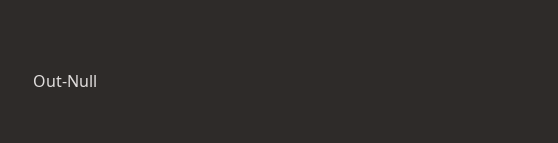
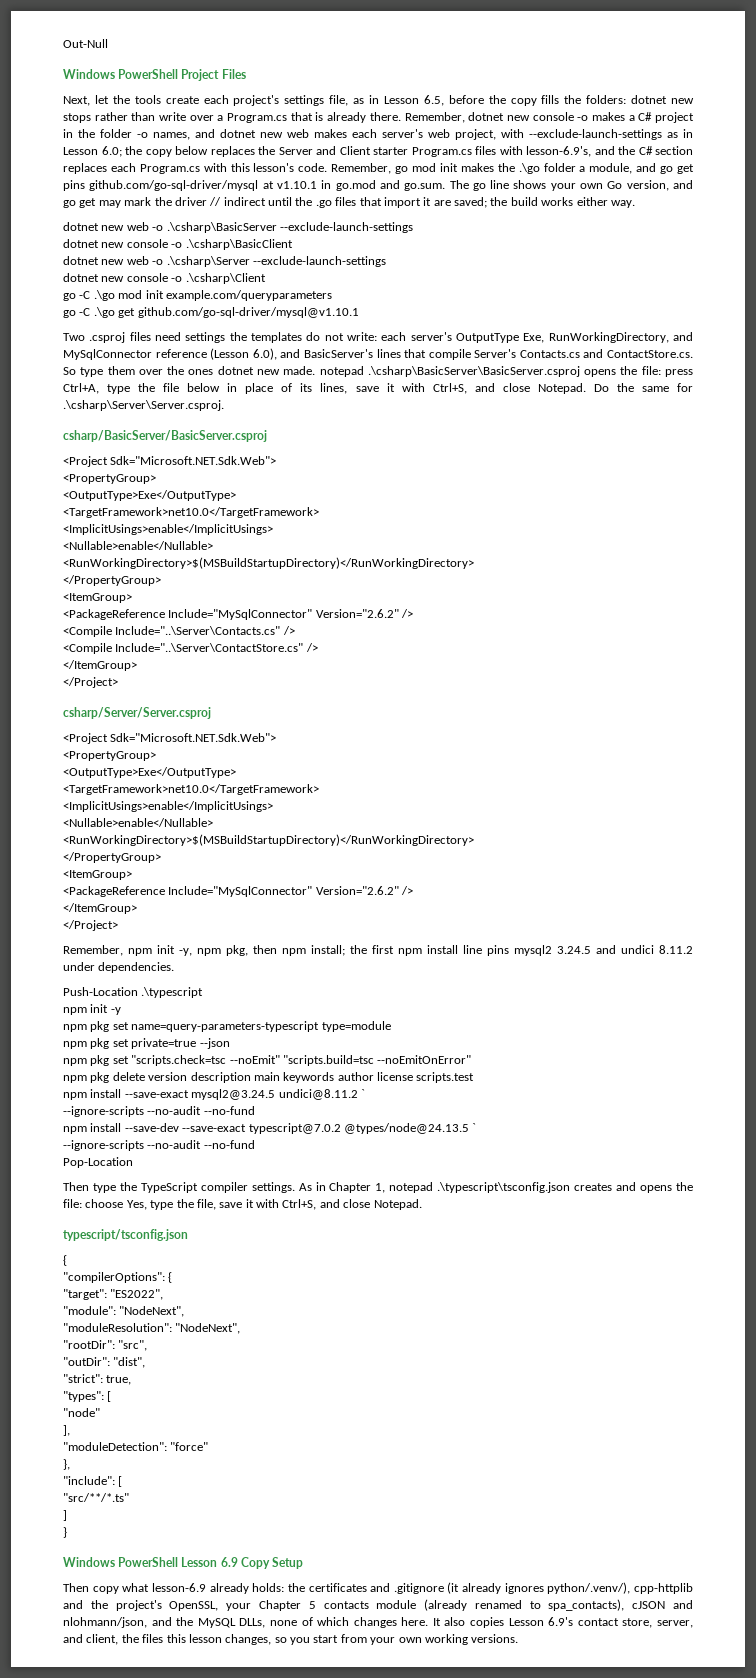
(97, 81) none -> [63,69,246,81] [63,95,694,106] [63,112,695,123] [63,129,693,140] [63,146,693,157] [63,163,695,174] [63,180,693,191] [63,197,635,208] [63,222,413,233] [63,239,293,250] [63,256,386,267] [63,273,266,284] [63,290,332,301] [63,307,359,318] [63,332,693,343] [63,348,693,360] [63,366,694,377] [63,383,693,394] [63,400,224,411] [63,430,267,442] [63,456,277,467] [63,474,156,484] [63,490,236,501] [63,507,319,518] [63,524,273,535] [63,541,213,550] [63,557,474,569] [63,575,161,586] [63,593,132,603] [63,609,414,620] [63,626,295,637] [63,643,318,654] [63,660,137,671] [63,677,118,688] [63,707,211,719] [63,733,277,744] [63,751,156,761] [63,767,236,778] [63,784,319,795] [63,801,273,812] [63,818,213,827] [63,834,474,846] [63,852,161,863] [63,870,132,880] [63,886,414,897] [63,903,137,914] [63,920,118,931] [63,945,693,956] [63,962,175,973] [63,987,204,998] [63,1004,121,1015] [63,1021,391,1032] [63,1038,230,1049] [63,1055,472,1066] [63,1072,475,1083] [63,1089,365,1100] [63,1106,255,1117] [63,1123,477,1134] [63,1140,255,1151] [63,1157,133,1168] [63,1182,693,1193] [63,1199,422,1210] [63,1229,188,1241] [63,1255,67,1266] [63,1272,173,1283] [63,1289,164,1300] [63,1306,185,1317] [63,1323,241,1334] [63,1340,148,1351] [63,1357,146,1368] [63,1374,132,1385] [63,1391,112,1402] [63,1408,100,1417] [63,1425,70,1436] [63,1442,209,1451] [63,1459,70,1470] [63,1476,123,1487] [63,1493,129,1502] [63,1510,67,1521] [63,1527,67,1538] [63,1557,304,1569] [63,1582,694,1594] [63,1599,693,1611] [63,1617,693,1628] [63,1634,519,1645] // Windows PowerShell Project Files // Next, let the tools create each project's settings file, as in Lesson 6.5, before the copy fills the folders: dotnet new stops rather than write over a Program.cs that is already there. Remember, dotnet new console -o makes a C# project in the folder -o names, and dotnet new web makes each server's web project, with --exclude-launch-settings as in Lesson 6.0; the copy below replaces the Server and Client starter Program.cs files with lesson-6.9's, and the C# section replaces each Program.cs with this lesson's code. Remember, go mod init makes the .\go folder a module, and go get pins github.com/go-sql-driver/mysql at v1.10.1 in go.mod and go.sum. The go line shows your own Go version, and go get may mark the driver // indirect until the .go files that import it are saved; the build works either way. // dotnet new web -o .\csharp\BasicServer --exclude-launch-settings // dotnet new console -o .\csharp\BasicClient // dotnet new web -o .\csharp\Server --exclude-launch-settings // dotnet new console -o .\csharp\Client // go -C .\go mod init example.com/queryparameters // go -C .\go get github.com/go-sql-driver/mysql@v1.10.1 // Two .csproj files need settings the templates do not write: each server's OutputType Exe, RunWorkingDirectory, and MySqlConnector reference (Lesson 6.0), and BasicServer's lines that compile Server's Contacts.cs and ContactStore.cs. So type them over the ones dotnet new made. notepad .\csharp\BasicServer\BasicServer.csproj opens the file: press Ctrl+A, type the file below in place of its lines, save it with Ctrl+S, and close Notepad. Do the same for .\csharp\Server\Server.csproj. // csharp/BasicServer/BasicServer.csproj // <Project Sdk="Microsoft.NET.Sdk.Web"> // <PropertyGroup> // <OutputType>Exe</OutputType> // <TargetFramework>net10.0</TargetFramework> // <ImplicitUsings>enable</ImplicitUsings> // <Nullable>enable</Nullable> // <RunWorkingDirectory>$(MSBuildStartupDirectory)</RunWorkingDirectory> // </PropertyGroup> // <ItemGroup> // <PackageReference Include="MySqlConnector" Version="2.6.2" /> // <Compile Include="..\Server\Contacts.cs" /> // <Compile Include="..\Server\ContactStore.cs" /> // </ItemGroup> // </Project> // csharp/Server/Server.csproj // <Project Sdk="Microsoft.NET.Sdk.Web"> // <PropertyGroup> // <OutputType>Exe</OutputType> // <TargetFramework>net10.0</TargetFramework> // <ImplicitUsings>enable</ImplicitUsings> // <Nullable>enable</Nullable> // <RunWorkingDirectory>$(MSBuildStartupDirectory)</RunWorkingDirectory> // </PropertyGroup> // <ItemGroup> // <PackageReference Include="MySqlConnector" Version="2.6.2" /> // </ItemGroup> // </Project> // Remember, npm init -y, npm pkg, then npm install; the first npm install line pins mysql2 3.24.5 and undici 8.11.2 under dependencies. // Push-Location .\typescript // npm init -y // npm pkg set name=query-parameters-typescript type=module // npm pkg set private=true --json // npm pkg set "scripts.check=tsc --noEmit" "scripts.build=tsc --noEmitOnError" // npm pkg delete version description main keywords author license scripts.test // npm install --save-exact mysql2@3.24.5 undici@8.11.2 ` // --ignore-scripts --no-audit --no-fund // npm install --save-dev --save-exact typescript@7.0.2 @types/node@24.13.5 ` // --ignore-scripts --no-audit --no-fund // Pop-Location // Then type the TypeScript compiler settings. As in Chapter 1, notepad .\typescript\tsconfig.json creates and opens the file: choose Yes, type the file, save it with Ctrl+S, and close Notepad. // typescript/tsconfig.json // { // "compilerOptions": { // "target": "ES2022", // "module": "NodeNext", // "moduleResolution": "NodeNext", // "rootDir": "src", // "outDir": "dist", // "strict": true, // "types": [ // "node" // ], // "moduleDetection": "force" // }, // "include": [ // "src/**/*.ts" // ] // } // Windows PowerShell Lesson 6.9 Copy Setup // Then copy what lesson-6.9 already holds: the certificates and .gitignore (it already ignores python/.venv/), cpp-httplib and the project's OpenSSL, your Chapter 5 contacts module (already renamed to spa_contacts), cJSON and nlohmann/json, and the MySQL DLLs, none of which changes here. It also copies Lesson 6.9's contact store, server, and client, the files this lesson changes, so you start from your own working versions.

